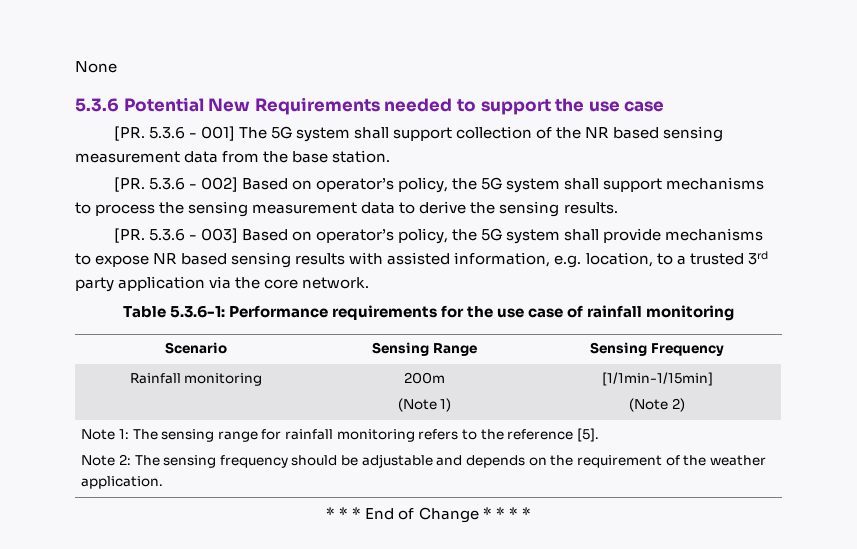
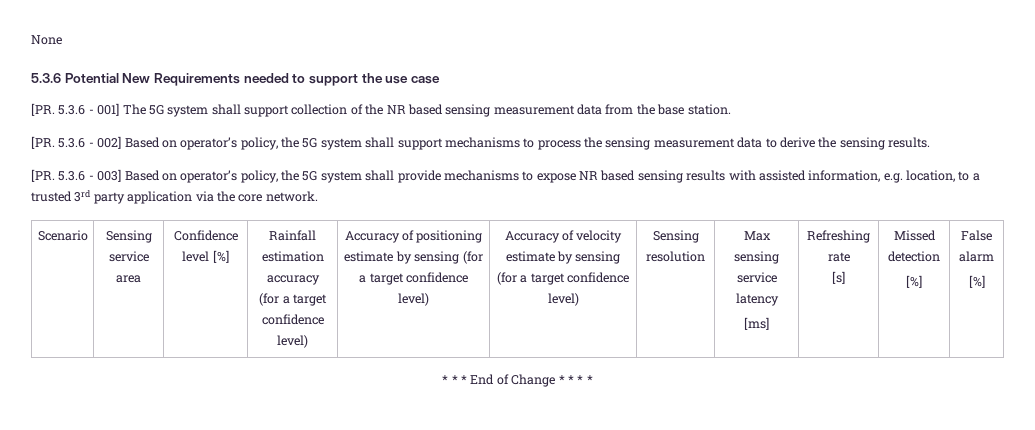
[122,305,735,321] [165,342,227,354] [372,342,477,356] [590,342,724,356] [129,373,263,386] [404,372,445,384] [397,398,452,412] [601,372,713,386] [629,398,685,412] [81,428,599,442] [81,454,766,468] [81,476,164,489] // Table 5.3.6-1: Performance requirements for the use case of rainfall monitoring // Scenario | Sensing Range | Sensing Frequency // Rainfall monitoring | 200m // (Note 1) | [1/1min-1/15min] // (Note 2) // Note 1: The sensing range for rainfall monitoring refers to the reference [5]. // Note 2: The sensing frequency should be adjustable and depends on the requirement of the weather application. -> [37,230,88,241] [105,230,152,243] [108,251,149,262] [116,275,141,283] [173,230,238,241] [182,250,229,263] [269,230,316,241] [261,251,324,262] [266,275,320,285] [259,293,327,306] [261,314,324,325] [277,335,308,348] [344,230,483,243] [344,251,483,264] [359,272,468,285] [398,293,429,306] [504,230,623,243] [505,251,621,264] [496,272,630,285] [547,293,579,306] [652,230,699,243] [646,251,705,262] [743,231,771,241] [734,251,779,264] [736,272,777,283] [735,293,779,306] [744,317,769,330] [807,230,870,243] [827,252,850,262] [832,271,845,284] [893,230,936,241] [888,251,940,262] [906,275,922,288] [961,230,992,241] [959,251,994,262] [968,275,985,288] // Scenario | Sensing service area | Confidence level [%] | Rainfall estimation accuracy // (for a target confidence level) | Accuracy of positioning estimate by sensing (for a target confidence level) | Accuracy of velocity estimate by sensing (for a target confidence level) | Sensing resolution | Max sensing service latency // [ms] | Refreshing rate // [s] | Missed detection // [%] | False alarm // [%]

